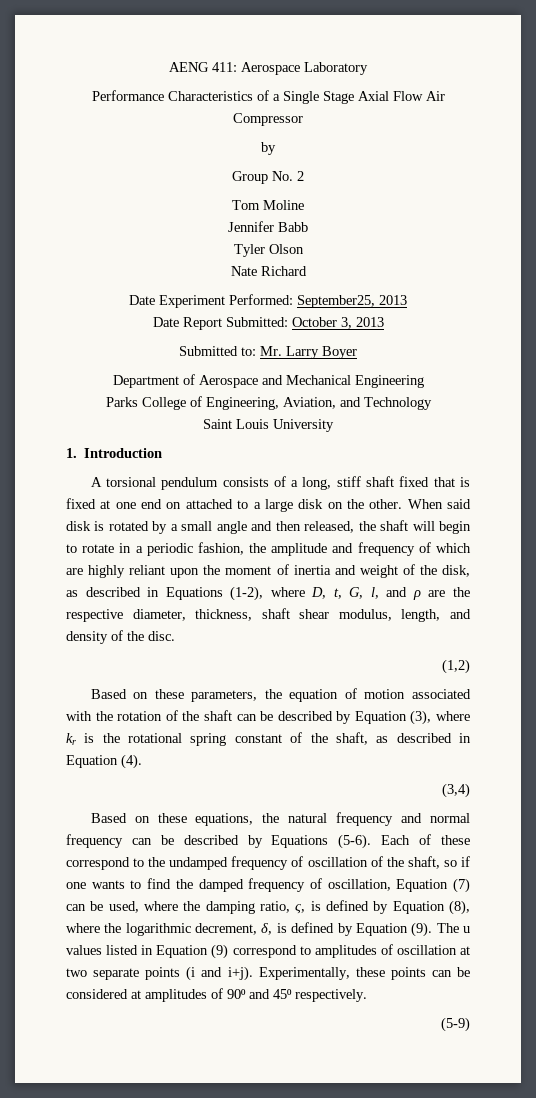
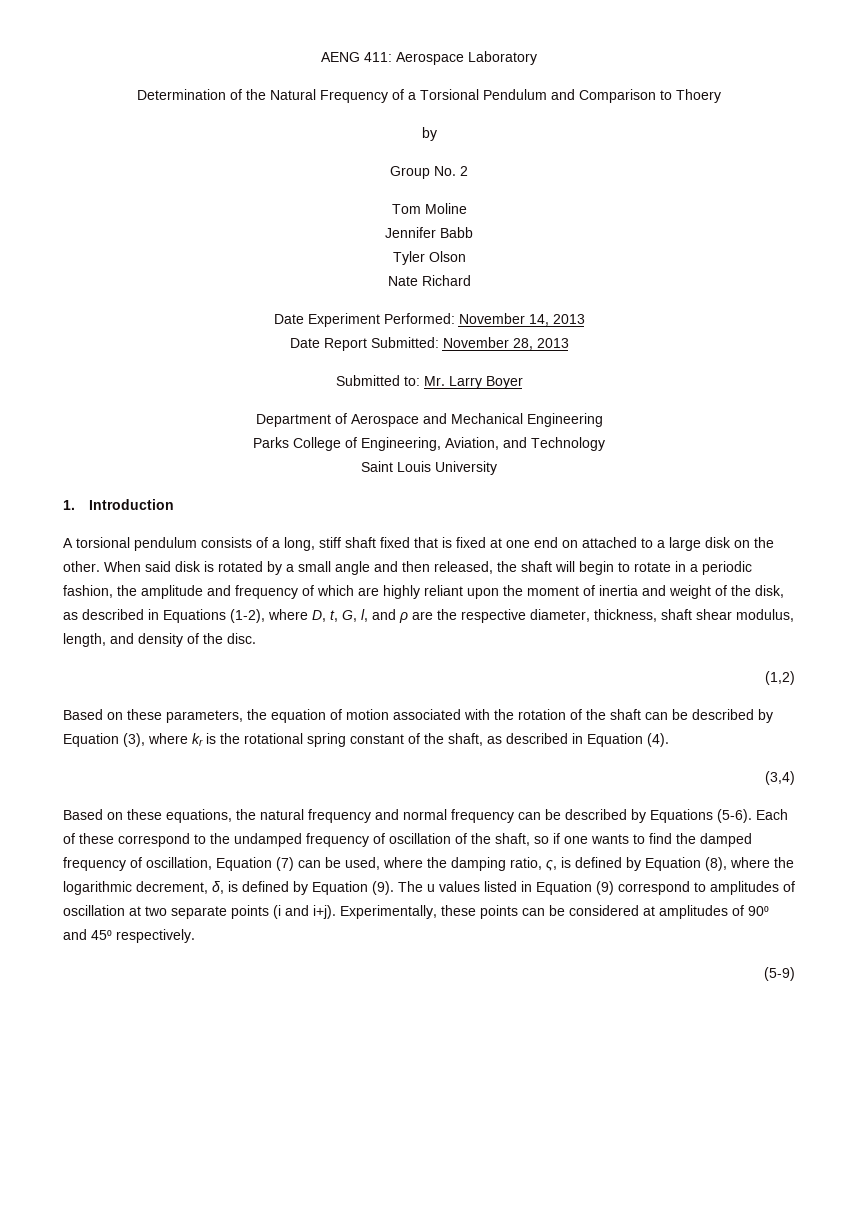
[91,90,445,104] [233,113,303,126] Performance Characteristics of a Single Stage Axial Flow Air Compressor -> [137,89,721,103] Determination of the Natural Frequency of a Torsional Pendulum and Comparison to Thoery
[297,295,375,308] September25, -> [458,313,549,326] November 14,
[291,317,352,329] October 3, -> [442,337,533,350] November 28,

